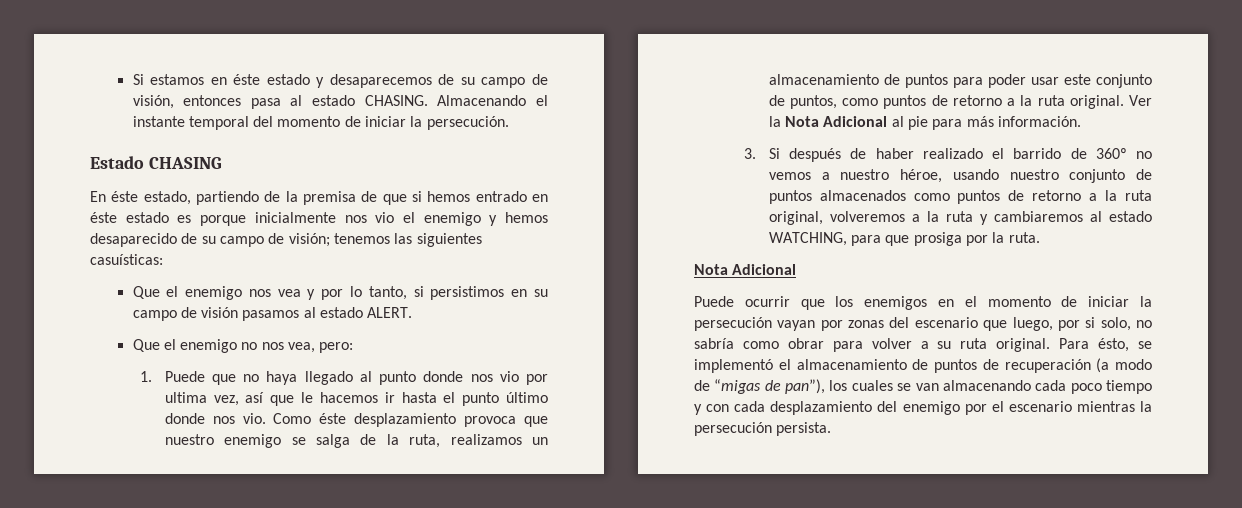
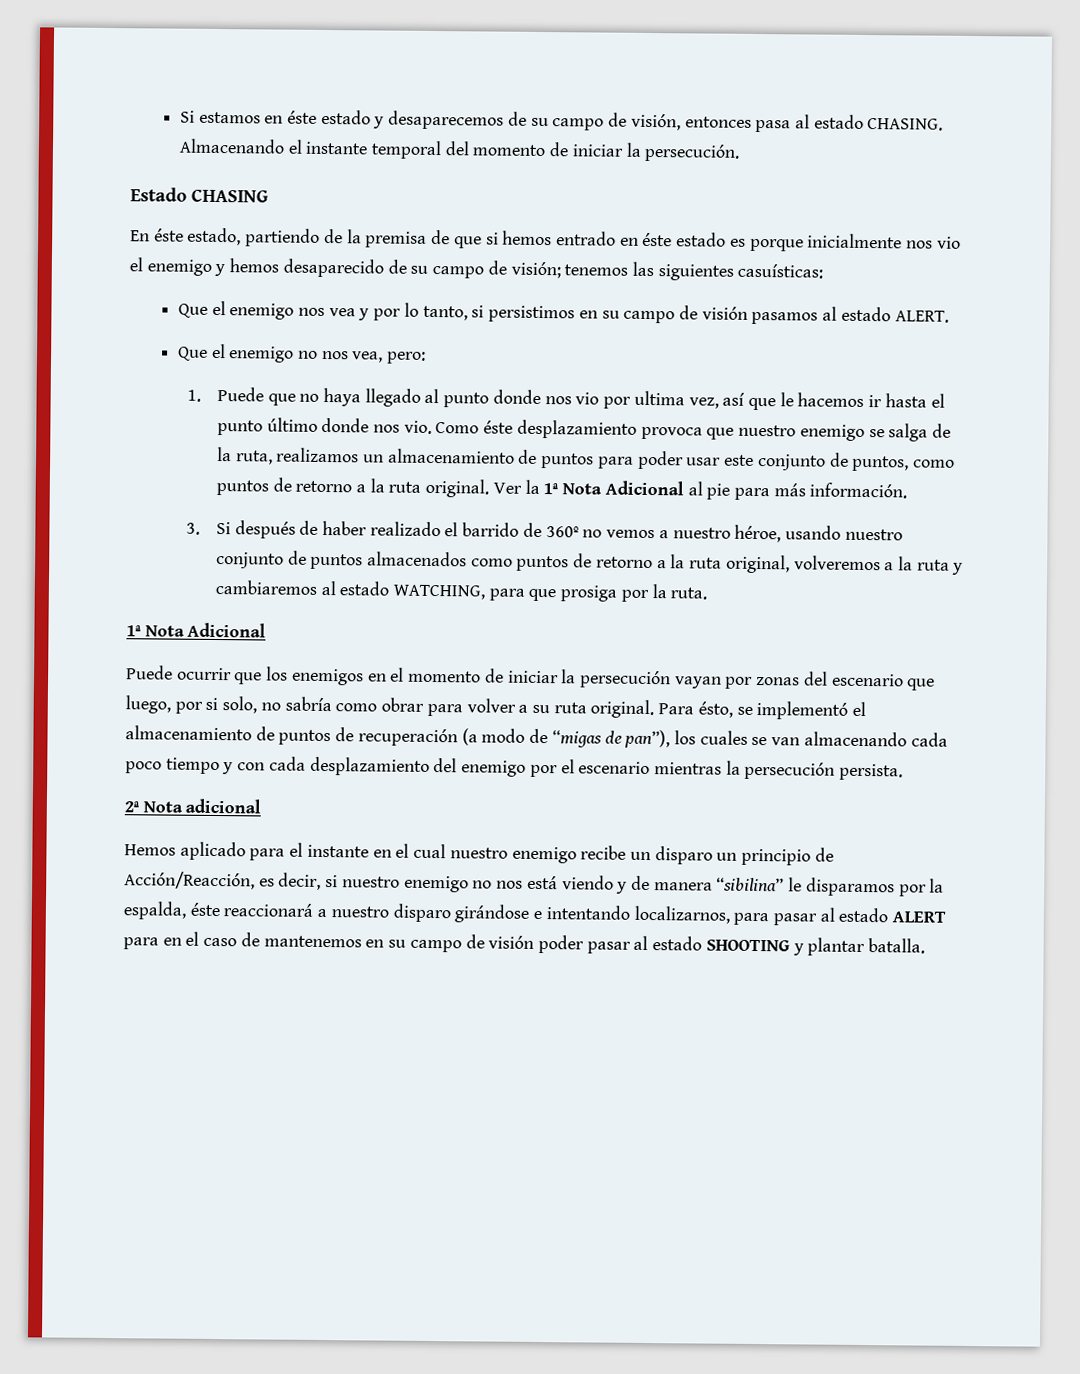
(781, 121) none -> [543,483,559,495] 1ª
(1040, 237) none -> [126,625,141,637] 1ª
(832, 429) none -> [124,798,262,814] [124,841,834,866] [124,871,945,897] [123,901,947,926] [123,931,926,957] // 2ª Nota adicional // Hemos aplicado para el instante en el cual nuestro enemigo recibe un disparo un principio de Acción/Reacción, es decir, si nuestro enemigo no nos está viendo y de manera “sibilina” le disparamos por la espalda, éste reaccionará a nuestro disparo girándose e intentando localizarnos, para pasar al estado ALERT para en el caso de mantenemos en su campo de visión poder pasar al estado SHOOTING y plantar batalla.

